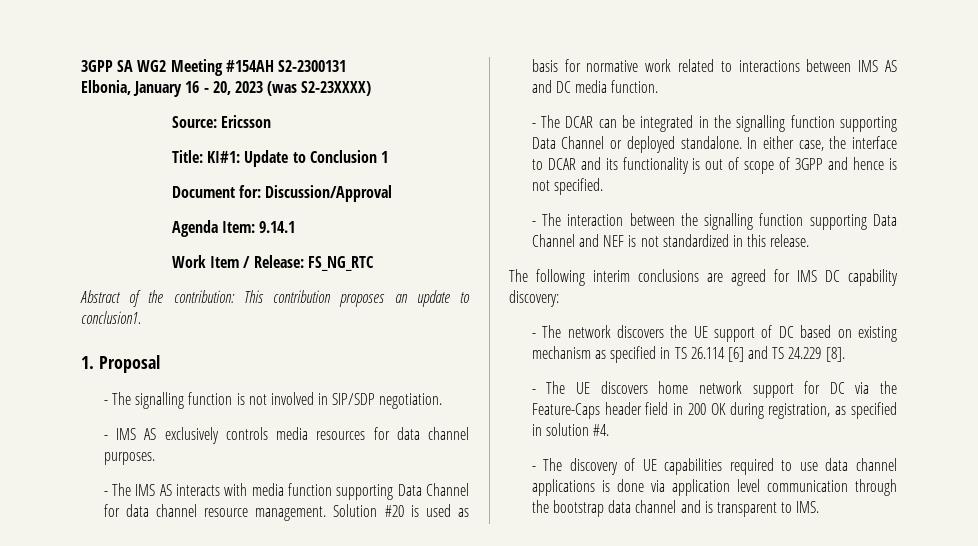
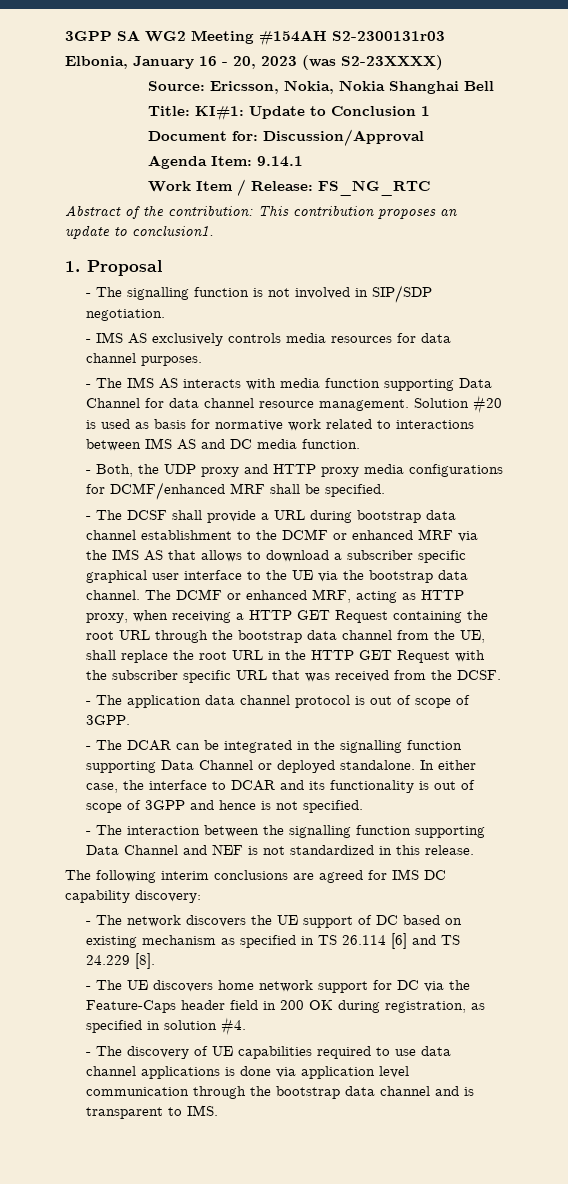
[277,60,346,72] S2-2300131 -> [332,31,445,41] S2-2300131r03
[221,115,272,128] Ericsson -> [210,80,495,94] Ericsson, Nokia, Nokia Shanghai Bell
(659, 86) none -> [85,464,503,477] [85,482,385,500] [85,510,456,523] [85,529,478,542] [85,549,466,563] [85,570,468,583] [85,589,464,603] [85,610,488,623] [85,630,485,643] [85,650,485,663] [85,670,501,683] [85,695,470,708] [85,715,130,725] // - Both, the UDP proxy and HTTP proxy media configurations for DCMF/enhanced MRF shall be specified. // - The DCSF shall provide a URL during bootstrap data channel establishment to the DCMF or enhanced MRF via the IMS AS that allows to download a subscriber specific graphical user interface to the UE via the bootstrap data channel. The DCMF or enhanced MRF, acting as HTTP proxy, when receiving a HTTP GET Request containing the root URL through the bootstrap data channel from the UE, shall replace the root URL in the HTTP GET Request with the subscriber specific URL that was received from the DCSF. // - The application data channel protocol is out of scope of 3GPP.

